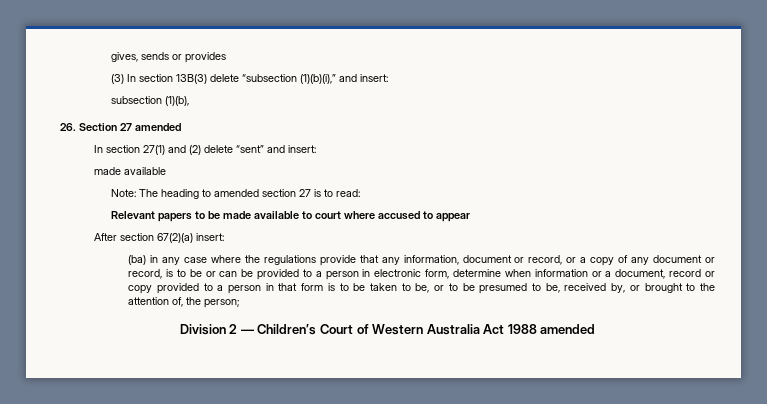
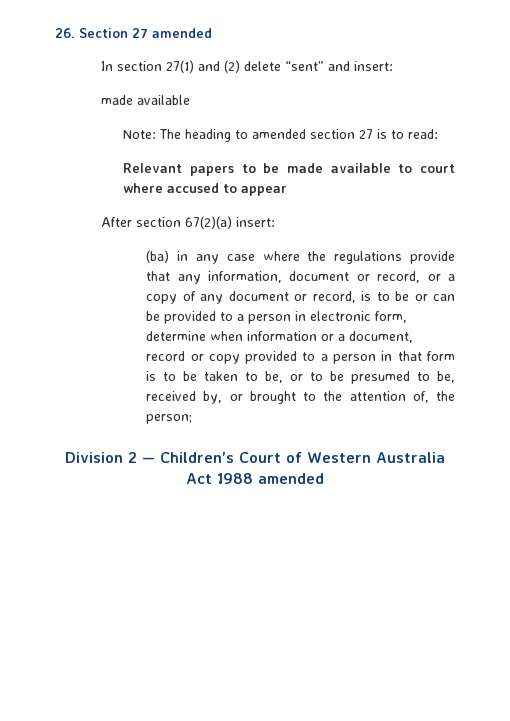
[111,52,227,63] [111,74,389,84] [111,96,190,106] gives, sends or provides // (3) In section 13B(3) delete “subsection (1)(b)(i),” and insert: // subsection (1)(b), // -> (55, 33) none

